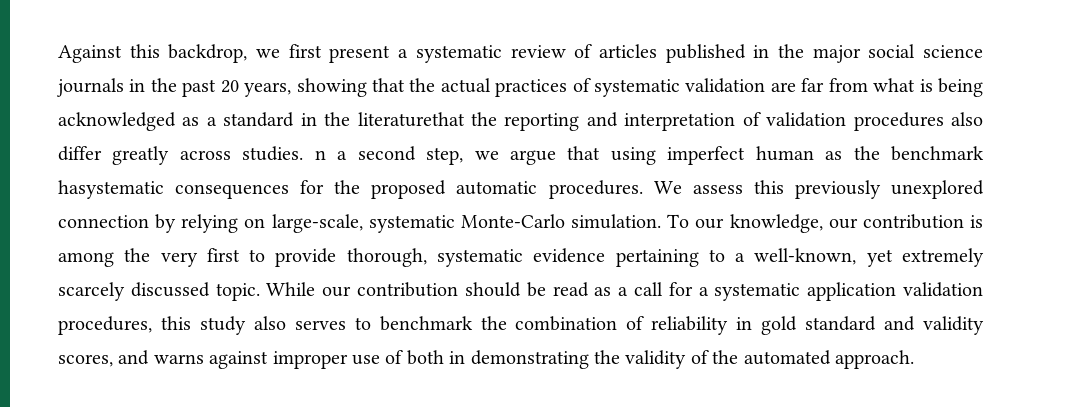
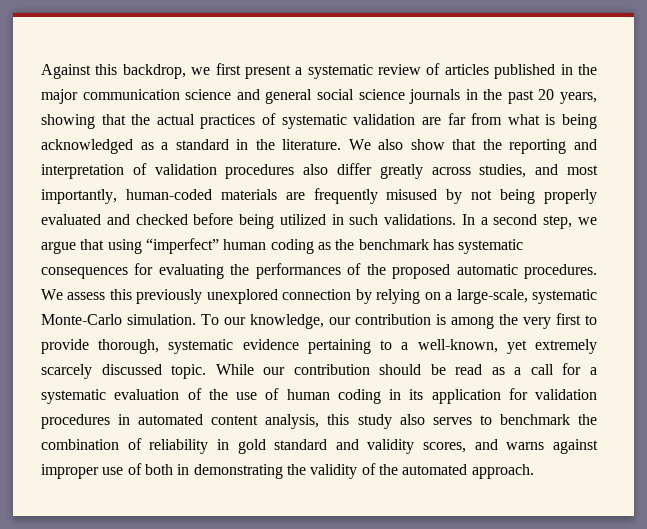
(861, 54) none -> [82,89,313,104] communication science and general
[357,112,465,127] literaturethat -> [282,139,477,150] literature. We also show that
[242,146,326,161] studies. n -> [479,164,598,178] [41,188,598,204] [41,213,475,229] studies, and most importantly, human-coded materials are frequently misused by not being properly evaluated and checked before being utilized in such validations. In
[667,146,984,165] [58,180,325,199] imperfect human as the benchmark hasystematic consequences for -> [145,238,524,254] [41,263,362,279] “imperfect” human coding as the benchmark has systematic consequences for evaluating the performances of
(266, 223) none -> [445,292,453,300] a
[807,282,983,301] [58,316,152,335] application validation procedures, -> [114,388,597,404] [41,414,320,429] evaluation of the use of human coding in its application for validation procedures in automated content analysis,

